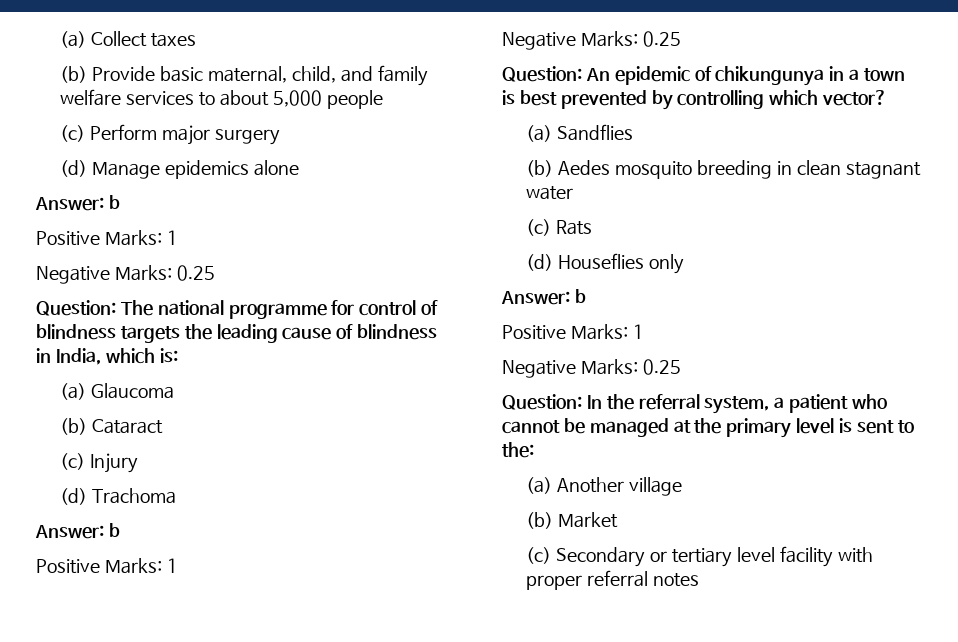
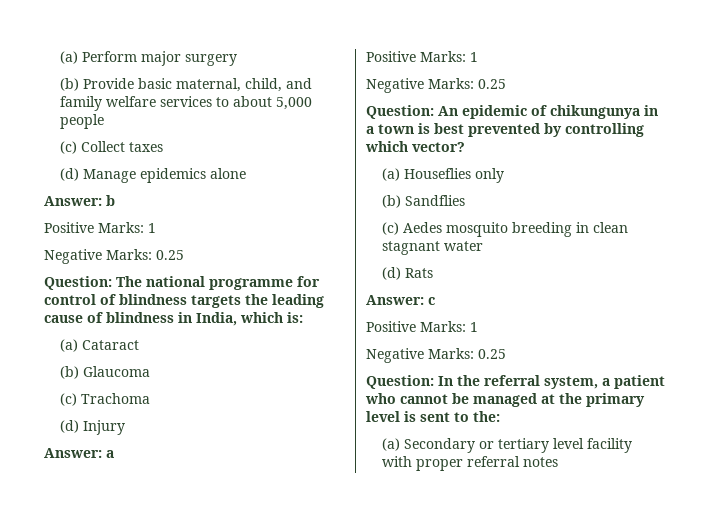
[60,31,197,48] (a) Collect taxes -> [59,51,237,66] (a) Perform major surgery
[90,124,280,145] Perform major surgery -> [80,141,163,152] Collect taxes
(87, 391) none -> [81,340,139,350] [59,366,79,379] Cataract // (b)
[60,418,164,435] [60,453,86,470] (b) Cataract // (c) -> [59,393,150,406] [59,420,79,433] (c) Trachoma // (d)
[60,488,177,505] [35,523,120,539] // (d) Trachoma // Answer: b -> [44,448,114,458] // Answer: a
(553, 133) none -> [403,168,504,183] [381,195,401,208] Houseflies only // (b)
[526,160,554,177] (b) -> [381,222,399,235] (c)
[526,219,552,236] (c) -> [381,267,401,280] (d)
[526,253,685,274] [501,289,586,305] // (d) Houseflies only // Answer: b -> [366,295,435,305] // Answer: c
[557,477,683,496] [526,512,619,529] [526,547,552,564] Another village // (b) Market // (c) -> (400, 444) none

